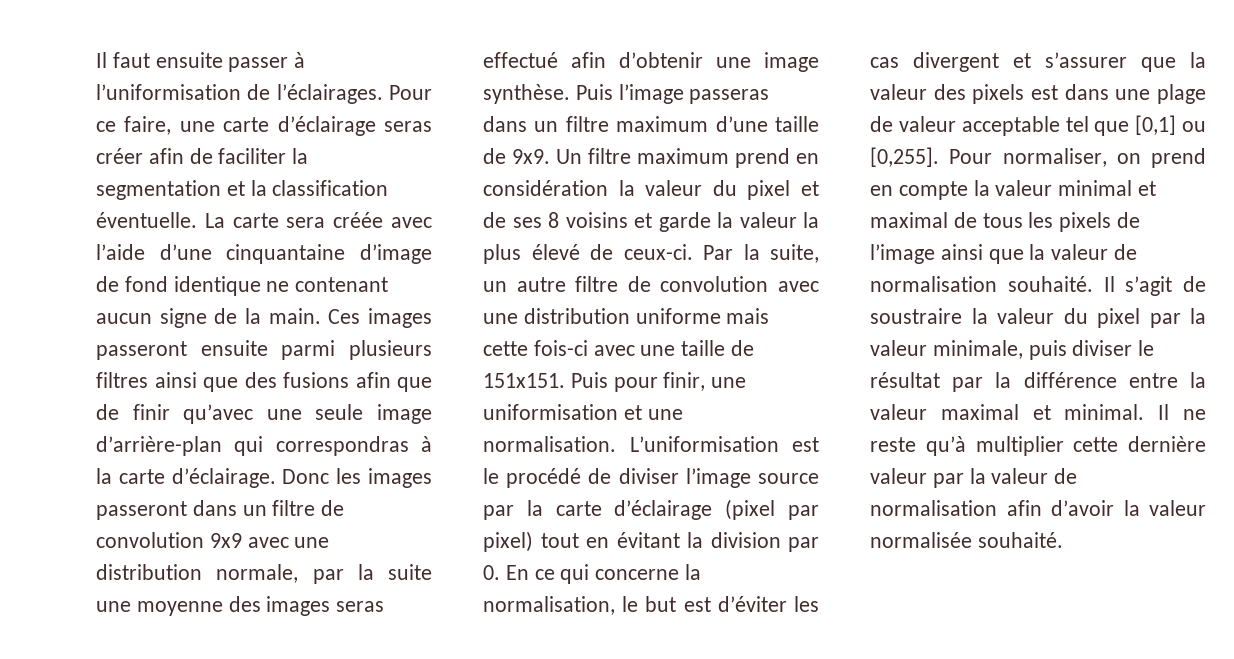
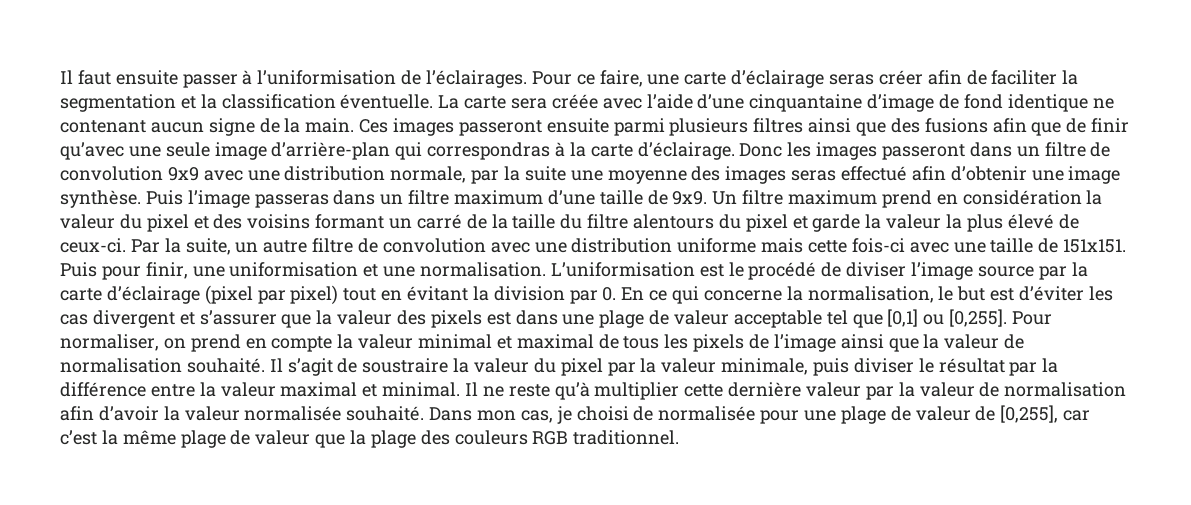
[483,212,628,228] de ses 8 voisins -> [213,214,788,232] des voisins formant un carré de la taille du filtre alentours du pixel
(1063, 540) none -> [429,405,1091,424] [60,430,680,448] Dans mon cas, je choisi de normalisée pour une plage de valeur de [0,255], car c’est la même plage de valeur que la plage des couleurs RGB traditionnel.

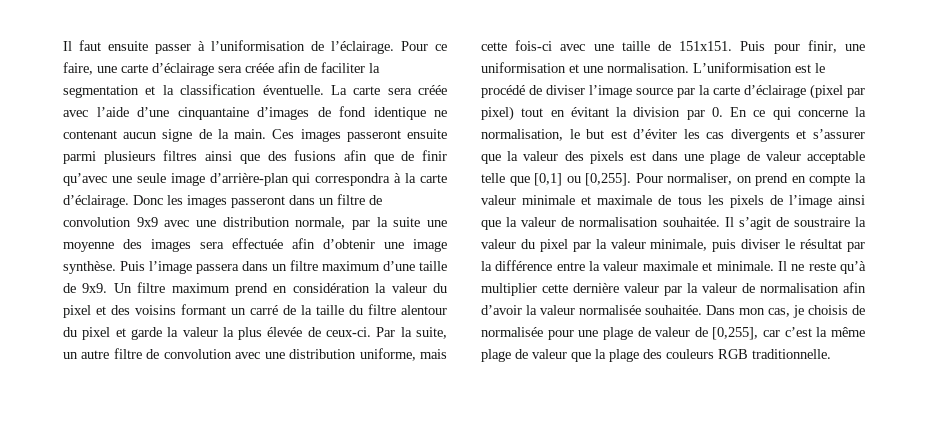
[426,70,528,88] l’éclairages. -> [331,41,394,54] l’éclairage.
[829,70,923,85] seras créer -> [218,63,274,73] sera créée
[867,94,935,112] d’image -> [257,107,309,120] d’images
[427,142,551,160] correspondras -> [315,173,391,186] correspondra
[791,166,908,181] seras effectué -> [200,238,283,249] sera effectuée
[254,194,329,208] passeras -> [196,264,239,274] passera
[633,214,715,229] alentours -> [401,305,447,315] alentour
[1007,214,1054,229] élevé -> [267,327,303,337] élevée
[677,238,757,253] uniforme -> [359,348,416,361] uniforme,
[92,310,175,328] divergent -> [730,129,790,142] divergents
[826,310,848,325] tel -> [481,173,505,183] telle
[418,334,594,349] minimal et maximal -> [522,195,653,205] minimale et maximale
[186,358,265,373] souhaité. -> [662,217,720,227] souhaitée.
[280,382,461,397] maximal et minimal. -> [642,261,774,271] maximale et minimale.
[346,406,425,421] souhaité. -> [645,305,702,315] souhaitée.
[576,406,629,421] choisi -> [808,305,848,315] choisis
[573,430,680,445] traditionnel. -> [752,349,831,359] traditionnelle.

